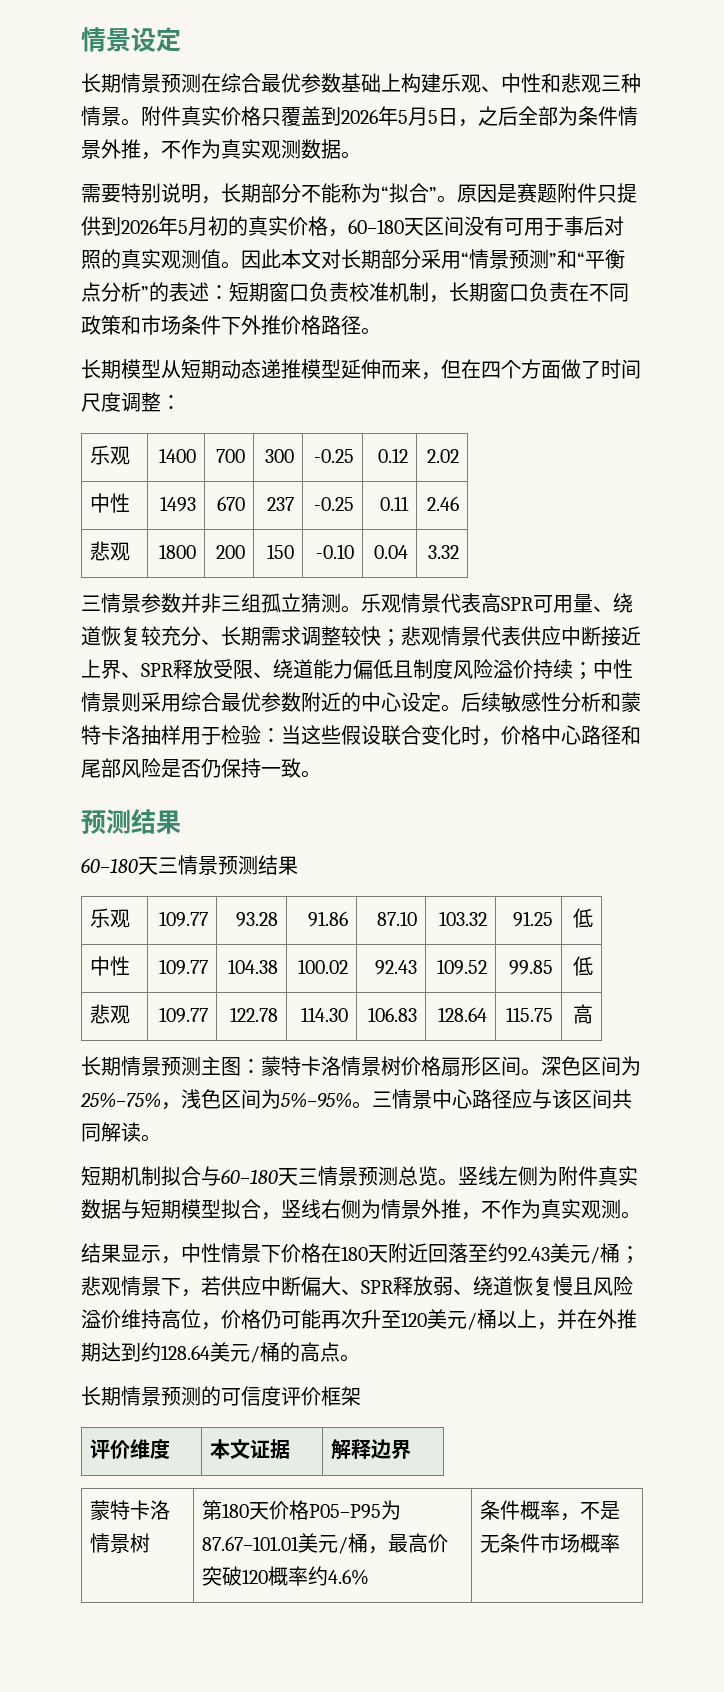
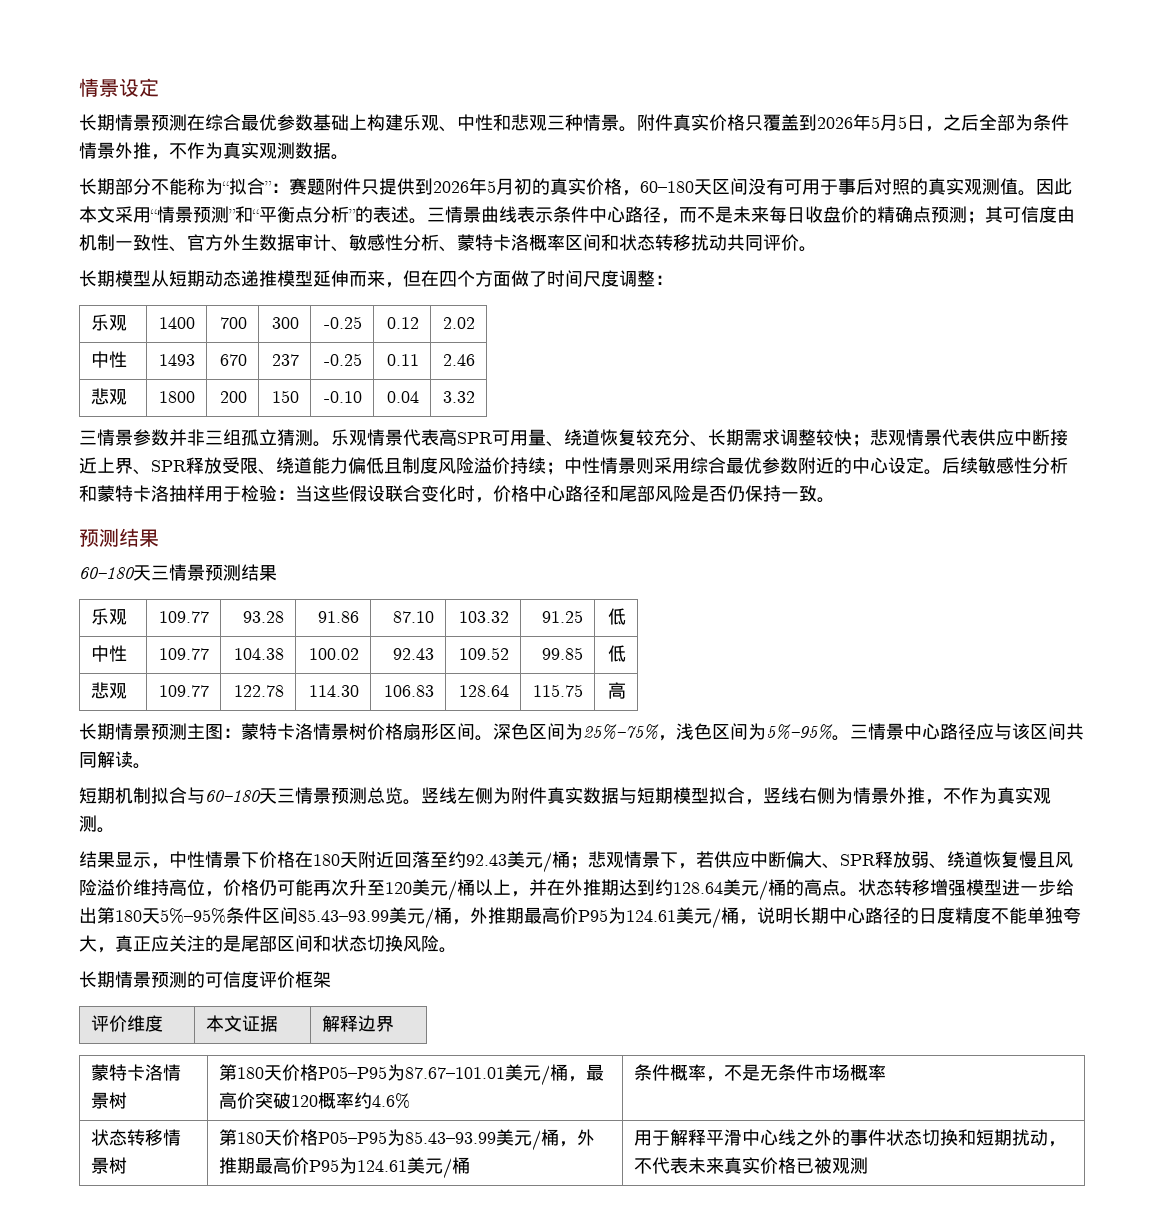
[81,183,221,204] 需要特别说明， -> (349, 157) none
[437,184,517,203] 。原因是 -> [271,183,289,193] ：
[321,249,421,269] 对长期部分 -> (115, 214) none
[209,282,629,303] [81,315,361,335] ：短期窗口负责校准机制，长期窗口负责在不同政策和市场条件下外推价格路径 -> [409,206,1075,224] [79,234,799,252] 。三情景曲线表示条件中心路径，而不是未来每日收盘价的精确点预测；其可信度由机制一致性、官方外生数据审计、敏感性分析、蒙特卡洛概率区间和状态转移扰动共同评价
(360, 1358) none -> [858,879,1074,896] [79,907,1081,929] [79,935,457,953] 状态转移增强模型进一步给出第180天5%–95%条件区间85.43–93.99美元/桶，外推期最高价P95为124.61美元/桶，说明长期中心路径的日度精度不能单独夸大，真正应关注的是尾部区间和状态切换风险。
(621, 1543) none -> [90,1129,181,1146] [90,1157,127,1174] [218,1129,595,1151] [218,1157,470,1179] [633,1129,1066,1147] [633,1157,868,1174] // 状态转移情景树 | 第180天价格P05–P95为85.43–93.99美元/桶，外推期最高价P95为124.61美元/桶 | 用于解释平滑中心线之外的事件状态切换和短期扰动，不代表未来真实价格已被观测

